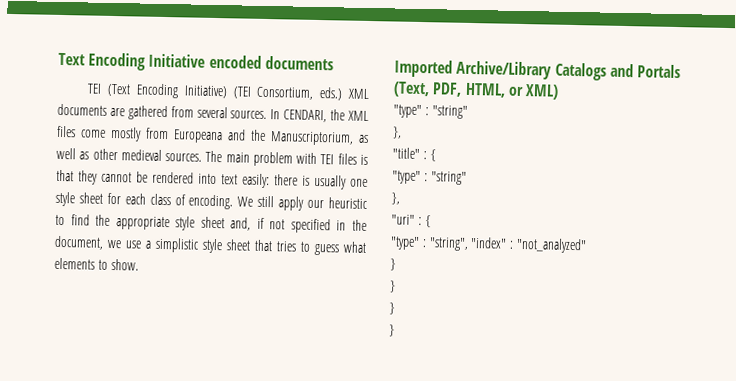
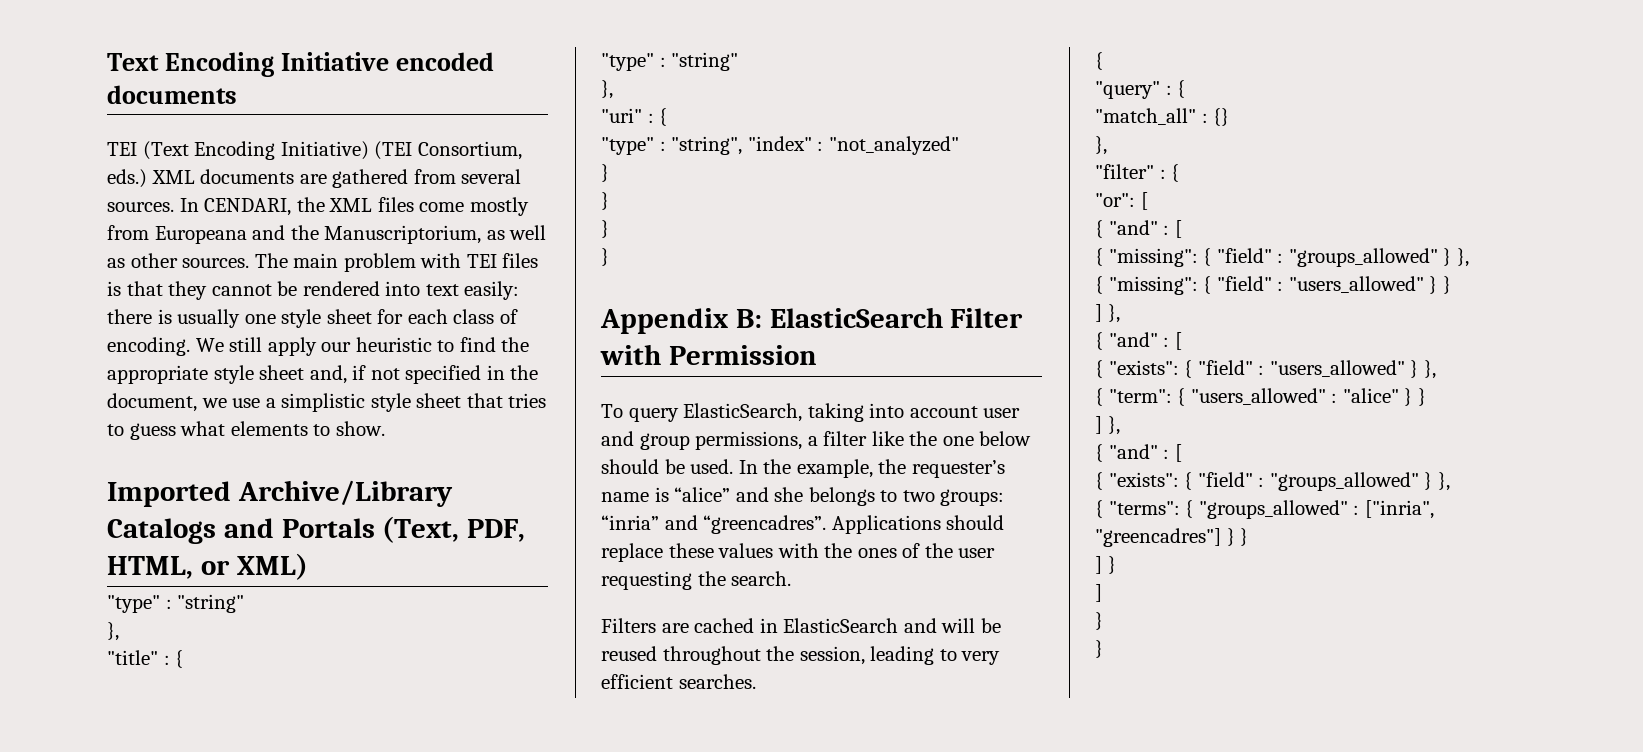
[120,149,162,161] medieval -> (178, 260) none
(395, 330) none -> [600,307,1024,334] [600,344,817,365] [601,403,1021,422] [601,431,1032,450] [601,459,1005,478] [601,487,1005,506] [601,515,1005,534] [601,543,996,562] [601,571,792,590] [601,618,1001,633] [601,646,1001,665] [601,674,756,689] [1095,52,1103,70] [1095,80,1186,99] [1095,108,1230,126] [1095,136,1107,155] [1095,164,1180,182] [1095,192,1148,210] [1095,220,1182,238] [1095,248,1469,267] [1095,276,1451,295] [1095,304,1120,323] [1095,332,1182,350] [1095,360,1436,379] [1095,388,1426,406] [1095,416,1120,435] [1095,444,1182,462] [1095,472,1450,491] [1095,500,1434,519] [1095,528,1249,547] [1095,556,1116,574] [1095,584,1102,602] [1095,612,1103,630] [1095,640,1103,658] // Appendix B: ElasticSearch Filter with Permission // To query ElasticSearch, taking into account user and group permissions, a filter like the one below should be used. In the example, the requester’s name is “alice” and she belongs to two groups: “inria” and “greencadres”. Applications should replace these values with the ones of the user requesting the search. // Filters are cached in ElasticSearch and will be reused throughout the session, leading to very efficient searches. // { // "query" : { // "match_all" : {} // }, // "filter" : { // "or": [ // { "and" : [ // { "missing": { "field" : "groups_allowed" } }, // { "missing": { "field" : "users_allowed" } } // ] }, // { "and" : [ // { "exists": { "field" : "users_allowed" } }, // { "term": { "users_allowed" : "alice" } } // ] }, // { "and" : [ // { "exists": { "field" : "groups_allowed" } }, // { "terms": { "groups_allowed" : ["inria", "greencadres"] } } // ] } // ] // } // }

